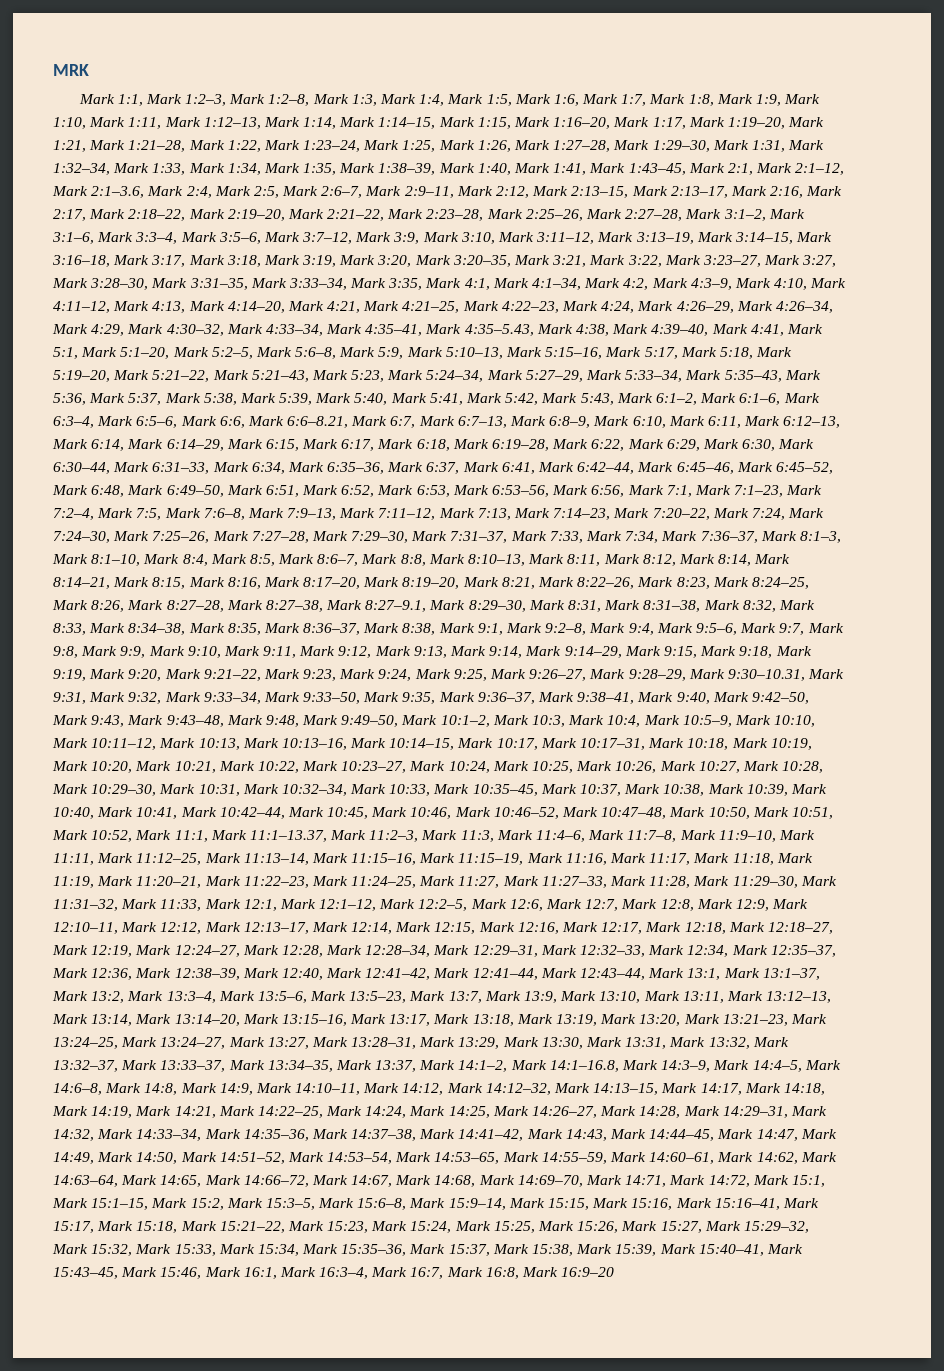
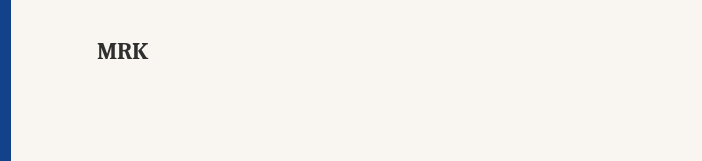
[78,94,821,106] [53,117,825,129] [53,140,825,152] [53,163,845,175] [52,186,843,198] [53,209,805,221] [52,232,833,244] [52,255,837,267] [52,278,847,290] [53,301,833,313] [52,324,823,336] [53,347,793,359] [53,370,821,382] [53,393,820,405] [53,416,841,428] [52,439,815,451] [53,462,833,474] [52,485,823,497] [53,508,825,520] [53,531,841,543] [52,554,791,566] [53,577,809,589] [52,600,815,612] [53,623,844,635] [53,646,812,658] [53,669,845,681] [53,692,809,704] [52,715,816,727] [52,738,812,750] [52,761,824,773] [52,784,827,796] [53,807,833,819] [52,830,815,842] [53,853,813,865] [53,876,837,888] [53,899,809,911] [53,922,833,934] [52,945,836,957] [52,968,820,980] [52,991,832,1003] [52,1014,827,1026] [53,1037,789,1049] [53,1060,841,1072] [53,1083,825,1095] [52,1106,827,1118] [53,1129,837,1141] [53,1152,837,1164] [53,1175,825,1187] [52,1198,819,1210] [53,1221,809,1233] [52,1244,803,1256] [53,1267,615,1279] // Mark 1:1, Mark 1:2–3, Mark 1:2–8, Mark 1:3, Mark 1:4, Mark 1:5, Mark 1:6, Mark 1:7, Mark 1:8, Mark 1:9, Mark 1:10, Mark 1:11, Mark 1:12–13, Mark 1:14, Mark 1:14–15, Mark 1:15, Mark 1:16–20, Mark 1:17, Mark 1:19–20, Mark 1:21, Mark 1:21–28, Mark 1:22, Mark 1:23–24, Mark 1:25, Mark 1:26, Mark 1:27–28, Mark 1:29–30, Mark 1:31, Mark 1:32–34, Mark 1:33, Mark 1:34, Mark 1:35, Mark 1:38–39, Mark 1:40, Mark 1:41, Mark 1:43–45, Mark 2:1, Mark 2:1–12, Mark 2:1–3.6, Mark 2:4, Mark 2:5, Mark 2:6–7, Mark 2:9–11, Mark 2:12, Mark 2:13–15, Mark 2:13–17, Mark 2:16, Mark 2:17, Mark 2:18–22, Mark 2:19–20, Mark 2:21–22, Mark 2:23–28, Mark 2:25–26, Mark 2:27–28, Mark 3:1–2, Mark 3:1–6, Mark 3:3–4, Mark 3:5–6, Mark 3:7–12, Mark 3:9, Mark 3:10, Mark 3:11–12, Mark 3:13–19, Mark 3:14–15, Mark 3:16–18, Mark 3:17, Mark 3:18, Mark 3:19, Mark 3:20, Mark 3:20–35, Mark 3:21, Mark 3:22, Mark 3:23–27, Mark 3:27, Mark 3:28–30, Mark 3:31–35, Mark 3:33–34, Mark 3:35, Mark 4:1, Mark 4:1–34, Mark 4:2, Mark 4:3–9, Mark 4:10, Mark 4:11–12, Mark 4:13, Mark 4:14–20, Mark 4:21, Mark 4:21–25, Mark 4:22–23, Mark 4:24, Mark 4:26–29, Mark 4:26–34, Mark 4:29, Mark 4:30–32, Mark 4:33–34, Mark 4:35–41, Mark 4:35–5.43, Mark 4:38, Mark 4:39–40, Mark 4:41, Mark 5:1, Mark 5:1–20, Mark 5:2–5, Mark 5:6–8, Mark 5:9, Mark 5:10–13, Mark 5:15–16, Mark 5:17, Mark 5:18, Mark 5:19–20, Mark 5:21–22, Mark 5:21–43, Mark 5:23, Mark 5:24–34, Mark 5:27–29, Mark 5:33–34, Mark 5:35–43, Mark 5:36, Mark 5:37, Mark 5:38, Mark 5:39, Mark 5:40, Mark 5:41, Mark 5:42, Mark 5:43, Mark 6:1–2, Mark 6:1–6, Mark 6:3–4, Mark 6:5–6, Mark 6:6, Mark 6:6–8.21, Mark 6:7, Mark 6:7–13, Mark 6:8–9, Mark 6:10, Mark 6:11, Mark 6:12–13, Mark 6:14, Mark 6:14–29, Mark 6:15, Mark 6:17, Mark 6:18, Mark 6:19–28, Mark 6:22, Mark 6:29, Mark 6:30, Mark 6:30–44, Mark 6:31–33, Mark 6:34, Mark 6:35–36, Mark 6:37, Mark 6:41, Mark 6:42–44, Mark 6:45–46, Mark 6:45–52, Mark 6:48, Mark 6:49–50, Mark 6:51, Mark 6:52, Mark 6:53, Mark 6:53–56, Mark 6:56, Mark 7:1, Mark 7:1–23, Mark 7:2–4, Mark 7:5, Mark 7:6–8, Mark 7:9–13, Mark 7:11–12, Mark 7:13, Mark 7:14–23, Mark 7:20–22, Mark 7:24, Mark 7:24–30, Mark 7:25–26, Mark 7:27–28, Mark 7:29–30, Mark 7:31–37, Mark 7:33, Mark 7:34, Mark 7:36–37, Mark 8:1–3, Mark 8:1–10, Mark 8:4, Mark 8:5, Mark 8:6–7, Mark 8:8, Mark 8:10–13, Mark 8:11, Mark 8:12, Mark 8:14, Mark 8:14–21, Mark 8:15, Mark 8:16, Mark 8:17–20, Mark 8:19–20, Mark 8:21, Mark 8:22–26, Mark 8:23, Mark 8:24–25, Mark 8:26, Mark 8:27–28, Mark 8:27–38, Mark 8:27–9.1, Mark 8:29–30, Mark 8:31, Mark 8:31–38, Mark 8:32, Mark 8:33, Mark 8:34–38, Mark 8:35, Mark 8:36–37, Mark 8:38, Mark 9:1, Mark 9:2–8, Mark 9:4, Mark 9:5–6, Mark 9:7, Mark 9:8, Mark 9:9, Mark 9:10, Mark 9:11, Mark 9:12, Mark 9:13, Mark 9:14, Mark 9:14–29, Mark 9:15, Mark 9:18, Mark 9:19, Mark 9:20, Mark 9:21–22, Mark 9:23, Mark 9:24, Mark 9:25, Mark 9:26–27, Mark 9:28–29, Mark 9:30–10.31, Mark 9:31, Mark 9:32, Mark 9:33–34, Mark 9:33–50, Mark 9:35, Mark 9:36–37, Mark 9:38–41, Mark 9:40, Mark 9:42–50, Mark 9:43, Mark 9:43–48, Mark 9:48, Mark 9:49–50, Mark 10:1–2, Mark 10:3, Mark 10:4, Mark 10:5–9, Mark 10:10, Mark 10:11–12, Mark 10:13, Mark 10:13–16, Mark 10:14–15, Mark 10:17, Mark 10:17–31, Mark 10:18, Mark 10:19, Mark 10:20, Mark 10:21, Mark 10:22, Mark 10:23–27, Mark 10:24, Mark 10:25, Mark 10:26, Mark 10:27, Mark 10:28, Mark 10:29–30, Mark 10:31, Mark 10:32–34, Mark 10:33, Mark 10:35–45, Mark 10:37, Mark 10:38, Mark 10:39, Mark 10:40, Mark 10:41, Mark 10:42–44, Mark 10:45, Mark 10:46, Mark 10:46–52, Mark 10:47–48, Mark 10:50, Mark 10:51, Mark 10:52, Mark 11:1, Mark 11:1–13.37, Mark 11:2–3, Mark 11:3, Mark 11:4–6, Mark 11:7–8, Mark 11:9–10, Mark 11:11, Mark 11:12–25, Mark 11:13–14, Mark 11:15–16, Mark 11:15–19, Mark 11:16, Mark 11:17, Mark 11:18, Mark 11:19, Mark 11:20–21, Mark 11:22–23, Mark 11:24–25, Mark 11:27, Mark 11:27–33, Mark 11:28, Mark 11:29–30, Mark 11:31–32, Mark 11:33, Mark 12:1, Mark 12:1–12, Mark 12:2–5, Mark 12:6, Mark 12:7, Mark 12:8, Mark 12:9, Mark 12:10–11, Mark 12:12, Mark 12:13–17, Mark 12:14, Mark 12:15, Mark 12:16, Mark 12:17, Mark 12:18, Mark 12:18–27, Mark 12:19, Mark 12:24–27, Mark 12:28, Mark 12:28–34, Mark 12:29–31, Mark 12:32–33, Mark 12:34, Mark 12:35–37, Mark 12:36, Mark 12:38–39, Mark 12:40, Mark 12:41–42, Mark 12:41–44, Mark 12:43–44, Mark 13:1, Mark 13:1–37, Mark 13:2, Mark 13:3–4, Mark 13:5–6, Mark 13:5–23, Mark 13:7, Mark 13:9, Mark 13:10, Mark 13:11, Mark 13:12–13, Mark 13:14, Mark 13:14–20, Mark 13:15–16, Mark 13:17, Mark 13:18, Mark 13:19, Mark 13:20, Mark 13:21–23, Mark 13:24–25, Mark 13:24–27, Mark 13:27, Mark 13:28–31, Mark 13:29, Mark 13:30, Mark 13:31, Mark 13:32, Mark 13:32–37, Mark 13:33–37, Mark 13:34–35, Mark 13:37, Mark 14:1–2, Mark 14:1–16.8, Mark 14:3–9, Mark 14:4–5, Mark 14:6–8, Mark 14:8, Mark 14:9, Mark 14:10–11, Mark 14:12, Mark 14:12–32, Mark 14:13–15, Mark 14:17, Mark 14:18, Mark 14:19, Mark 14:21, Mark 14:22–25, Mark 14:24, Mark 14:25, Mark 14:26–27, Mark 14:28, Mark 14:29–31, Mark 14:32, Mark 14:33–34, Mark 14:35–36, Mark 14:37–38, Mark 14:41–42, Mark 14:43, Mark 14:44–45, Mark 14:47, Mark 14:49, Mark 14:50, Mark 14:51–52, Mark 14:53–54, Mark 14:53–65, Mark 14:55–59, Mark 14:60–61, Mark 14:62, Mark 14:63–64, Mark 14:65, Mark 14:66–72, Mark 14:67, Mark 14:68, Mark 14:69–70, Mark 14:71, Mark 14:72, Mark 15:1, Mark 15:1–15, Mark 15:2, Mark 15:3–5, Mark 15:6–8, Mark 15:9–14, Mark 15:15, Mark 15:16, Mark 15:16–41, Mark 15:17, Mark 15:18, Mark 15:21–22, Mark 15:23, Mark 15:24, Mark 15:25, Mark 15:26, Mark 15:27, Mark 15:29–32, Mark 15:32, Mark 15:33, Mark 15:34, Mark 15:35–36, Mark 15:37, Mark 15:38, Mark 15:39, Mark 15:40–41, Mark 15:43–45, Mark 15:46, Mark 16:1, Mark 16:3–4, Mark 16:7, Mark 16:8, Mark 16:9–20 -> (149, 51) none

